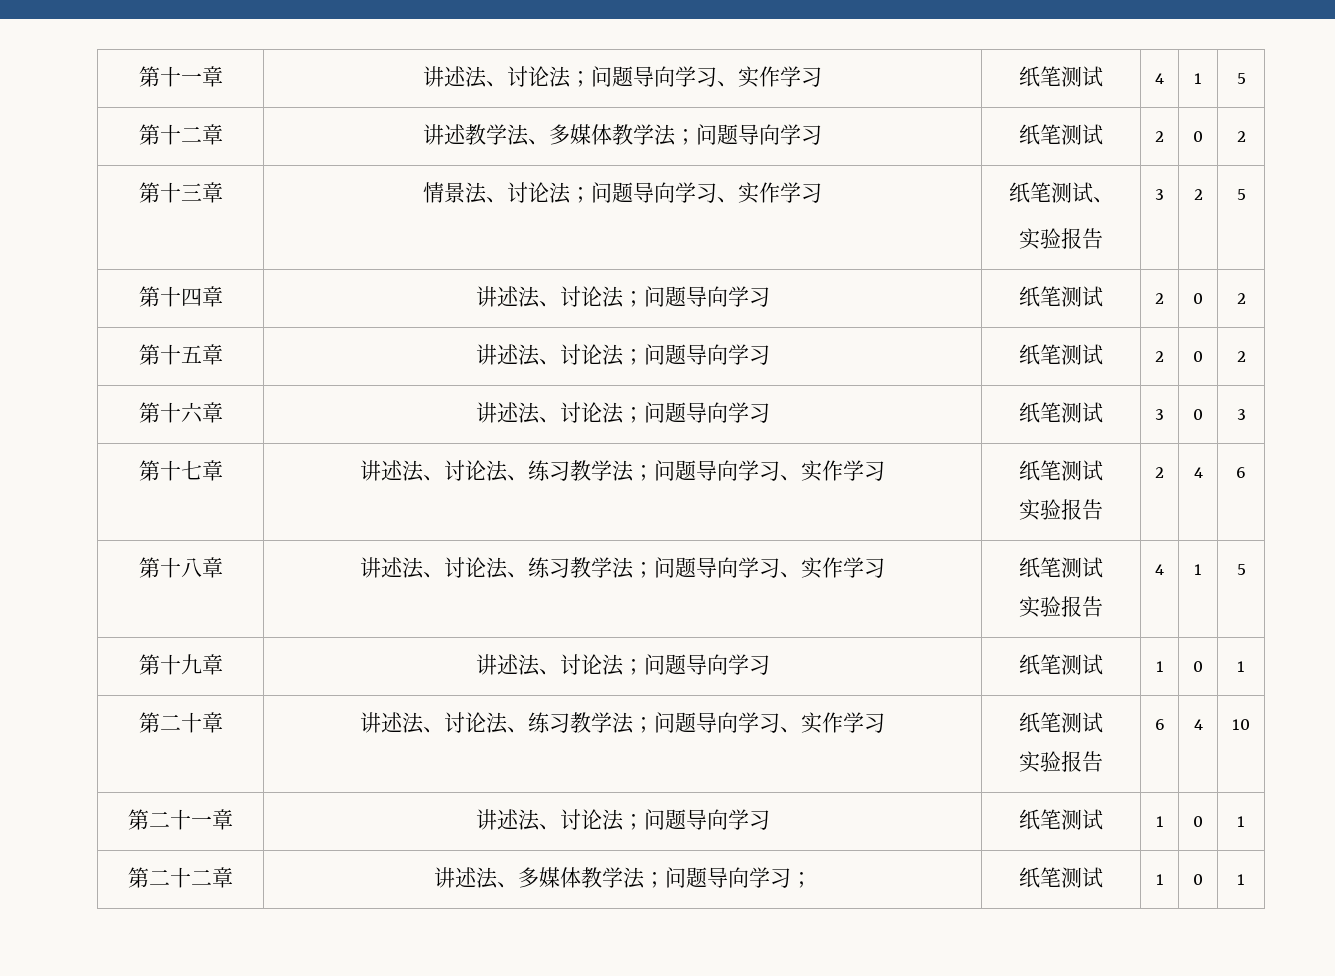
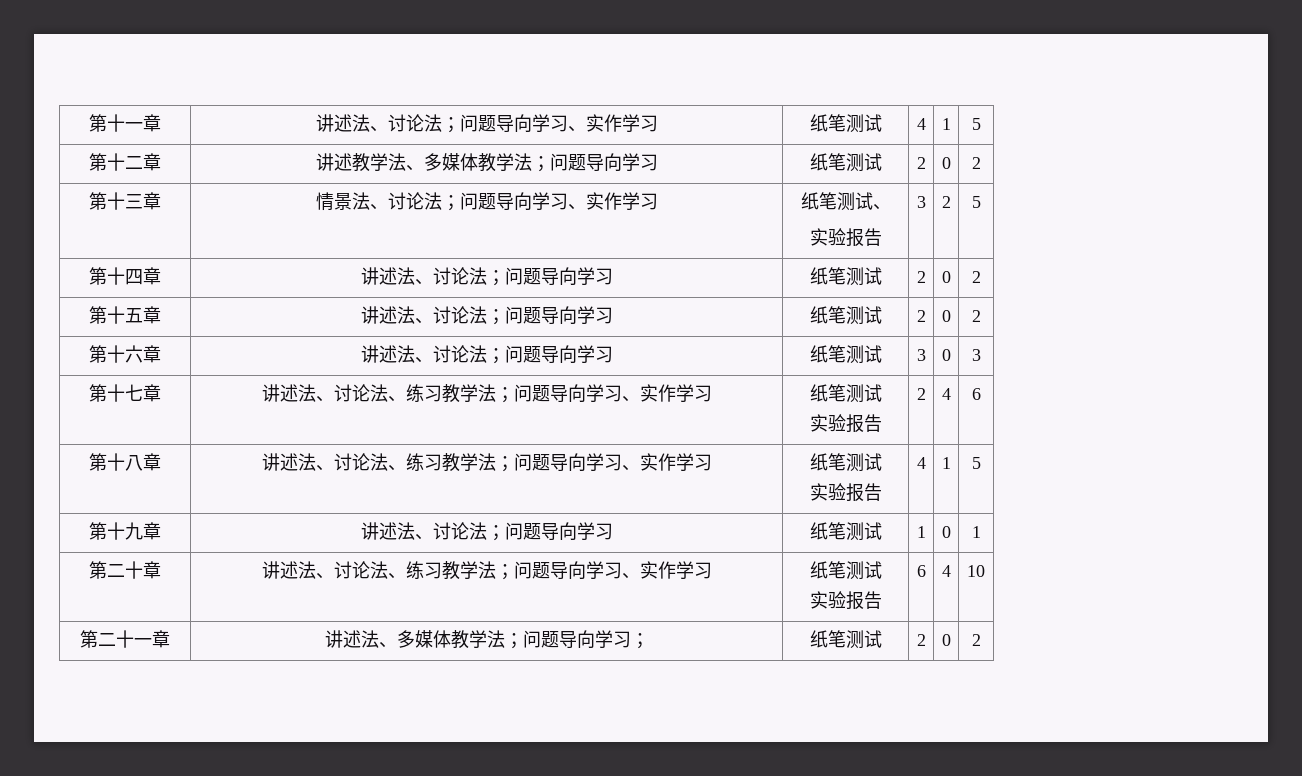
[475,809,770,831] [1019,809,1103,830] [1155,816,1164,827] [1193,816,1203,827] [1237,816,1245,827] [128,867,233,888] | 讲述法、讨论法；问题导向学习 | 纸笔测试 | 1 | 0 | 1 // 第二十二章 -> (170, 639) none
[1155,874,1164,885] [1193,874,1203,885] [1237,874,1245,885] 1 | 0 | 1 -> [916,634,926,646] [941,634,951,646] [971,634,981,646] 2 | 0 | 2

